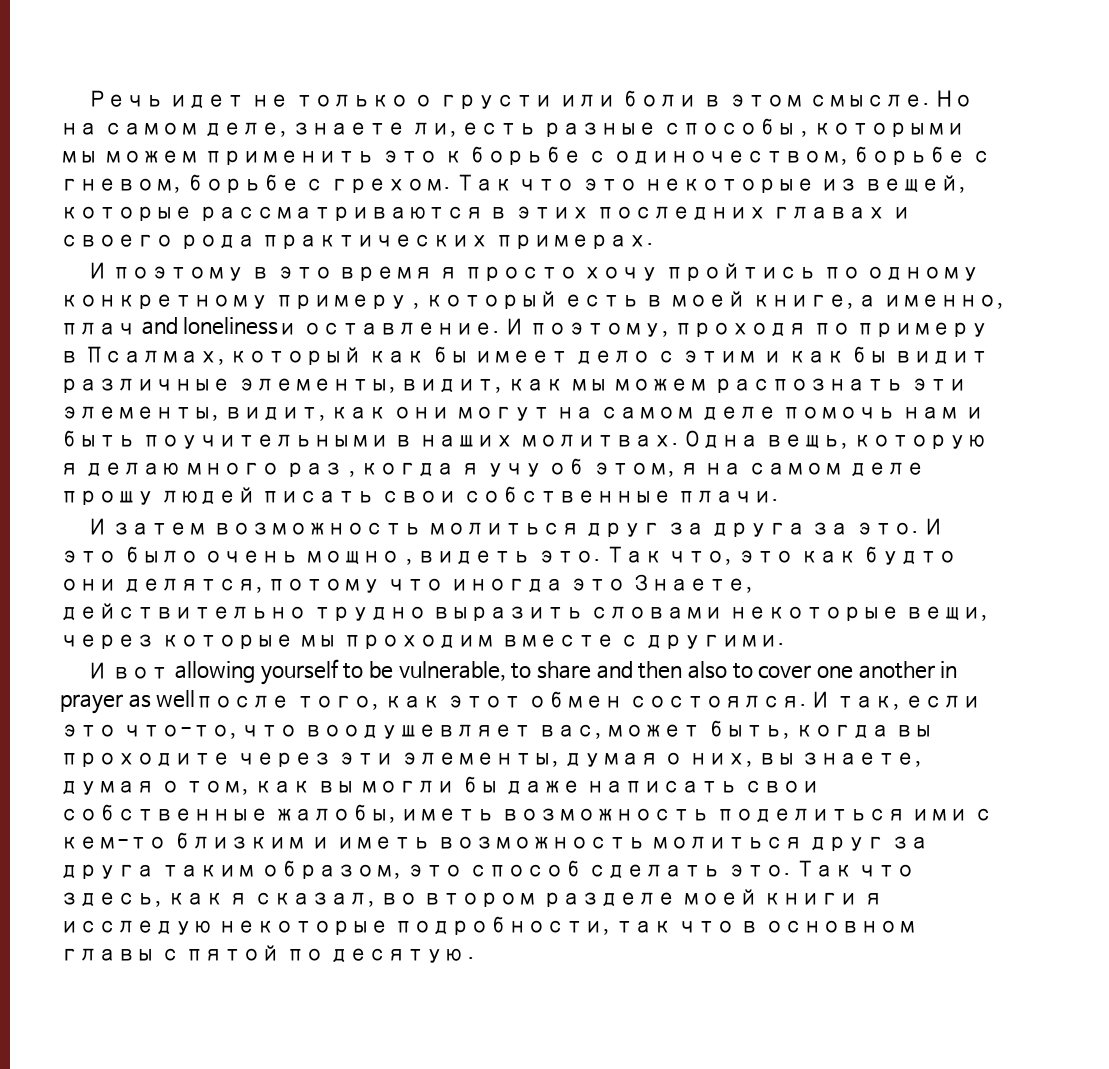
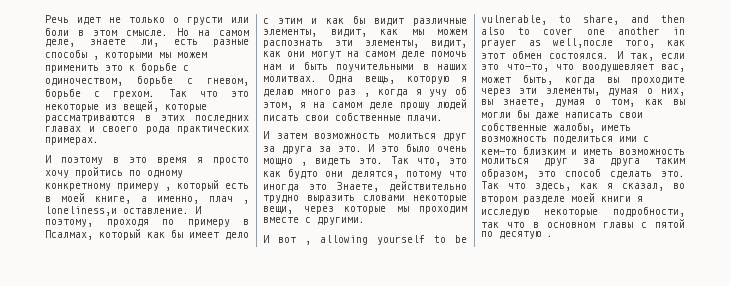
[141,317,298,335] and lonelinessи -> [243,200,249,204] [45,206,117,216] , loneliness,и
(170, 672) none -> [305,241,311,245] ,
[537,661,592,679] share -> [583,15,619,25] share,
[156,690,291,708] wellпосле -> [553,38,613,48] well,после

